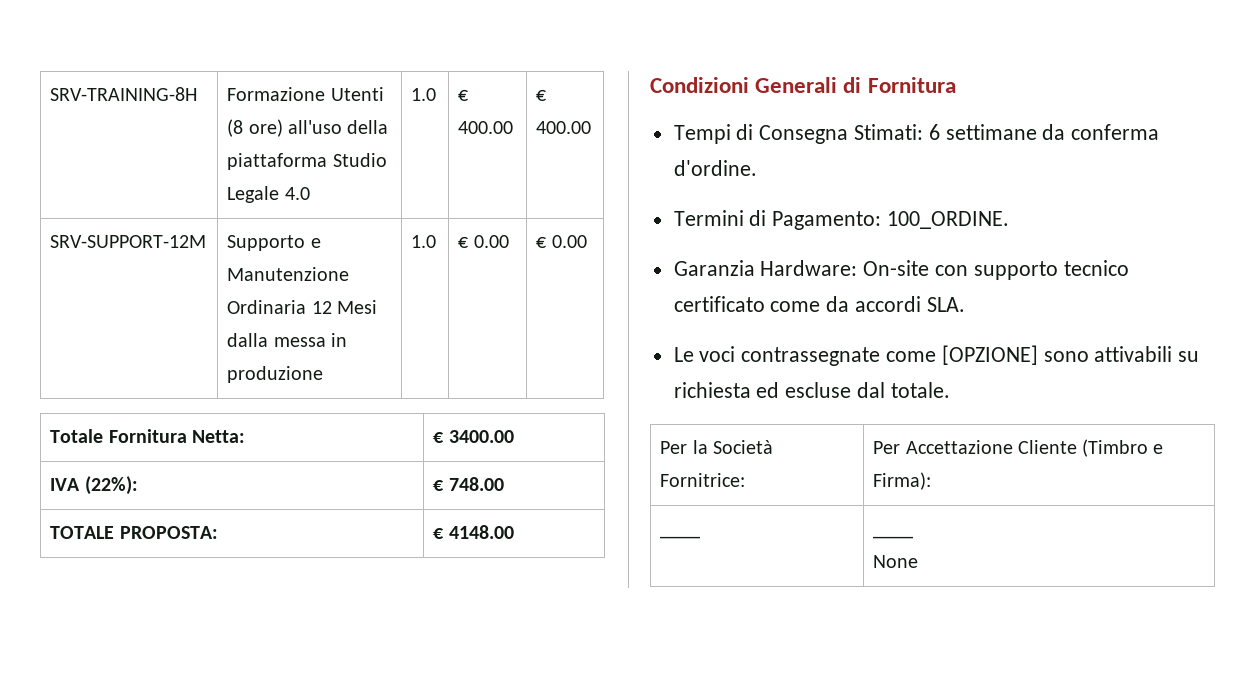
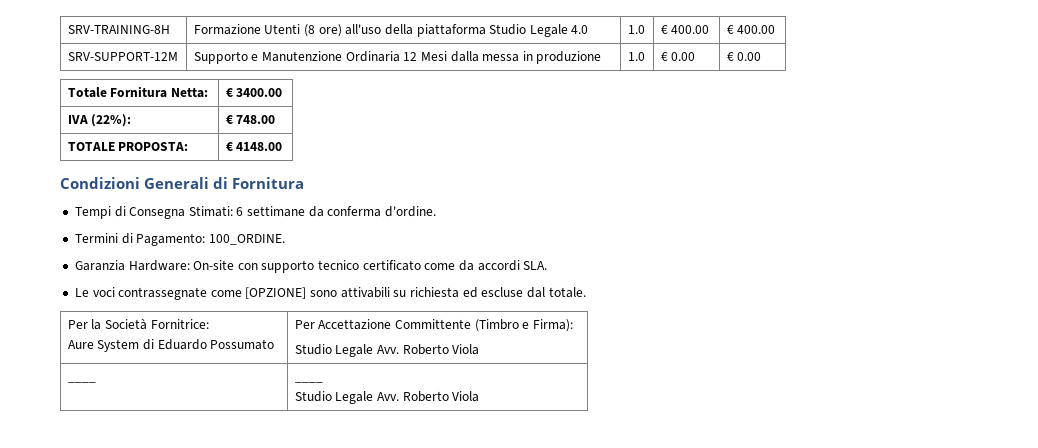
(746, 480) none -> [67,339,275,352] // Aure System di Eduardo Possumato
[1017,440,1077,454] Cliente -> [394,319,471,329] Committente
[660,535,701,539] [873,535,914,539] [873,555,919,568] // ____ | ____ // None -> [294,344,480,357] [67,381,96,383] [294,381,323,383] [294,391,480,404] // Studio Legale Avv. Roberto Viola // ____ | ____ // Studio Legale Avv. Roberto Viola

